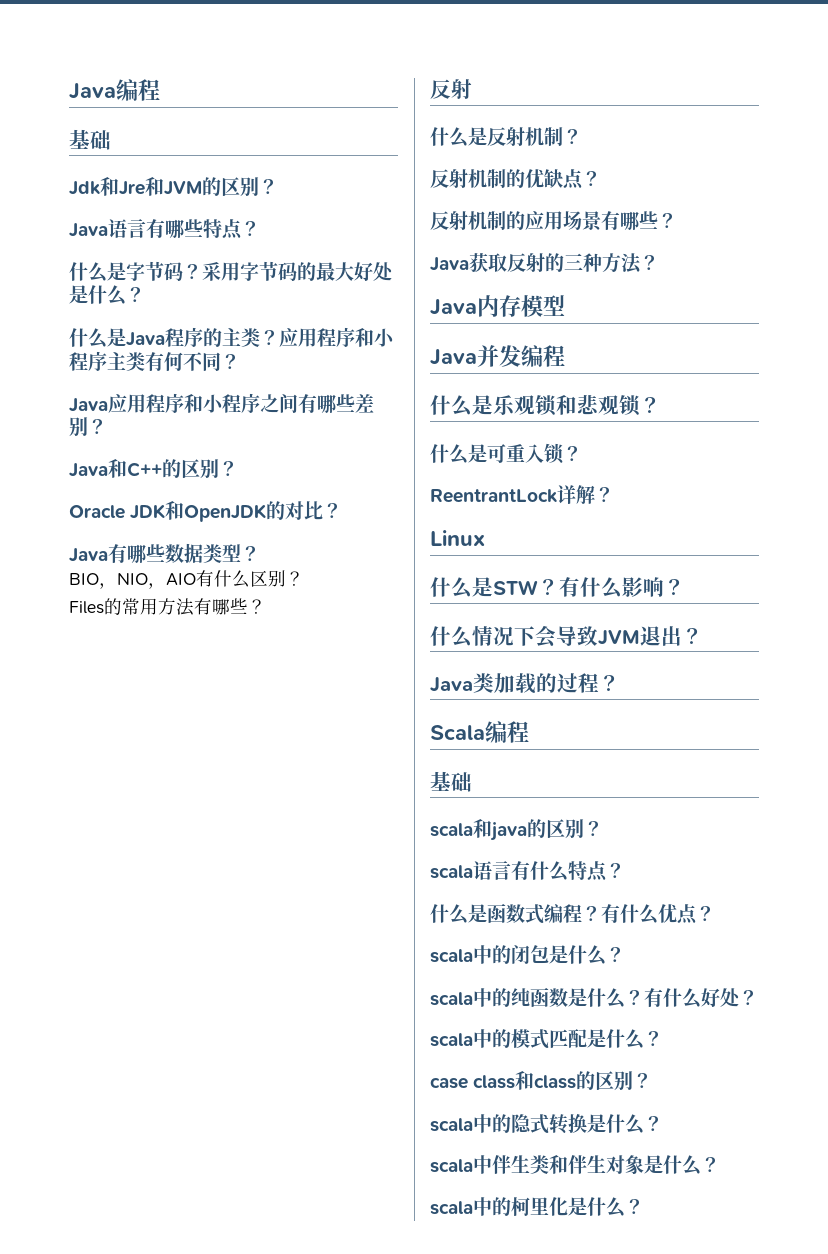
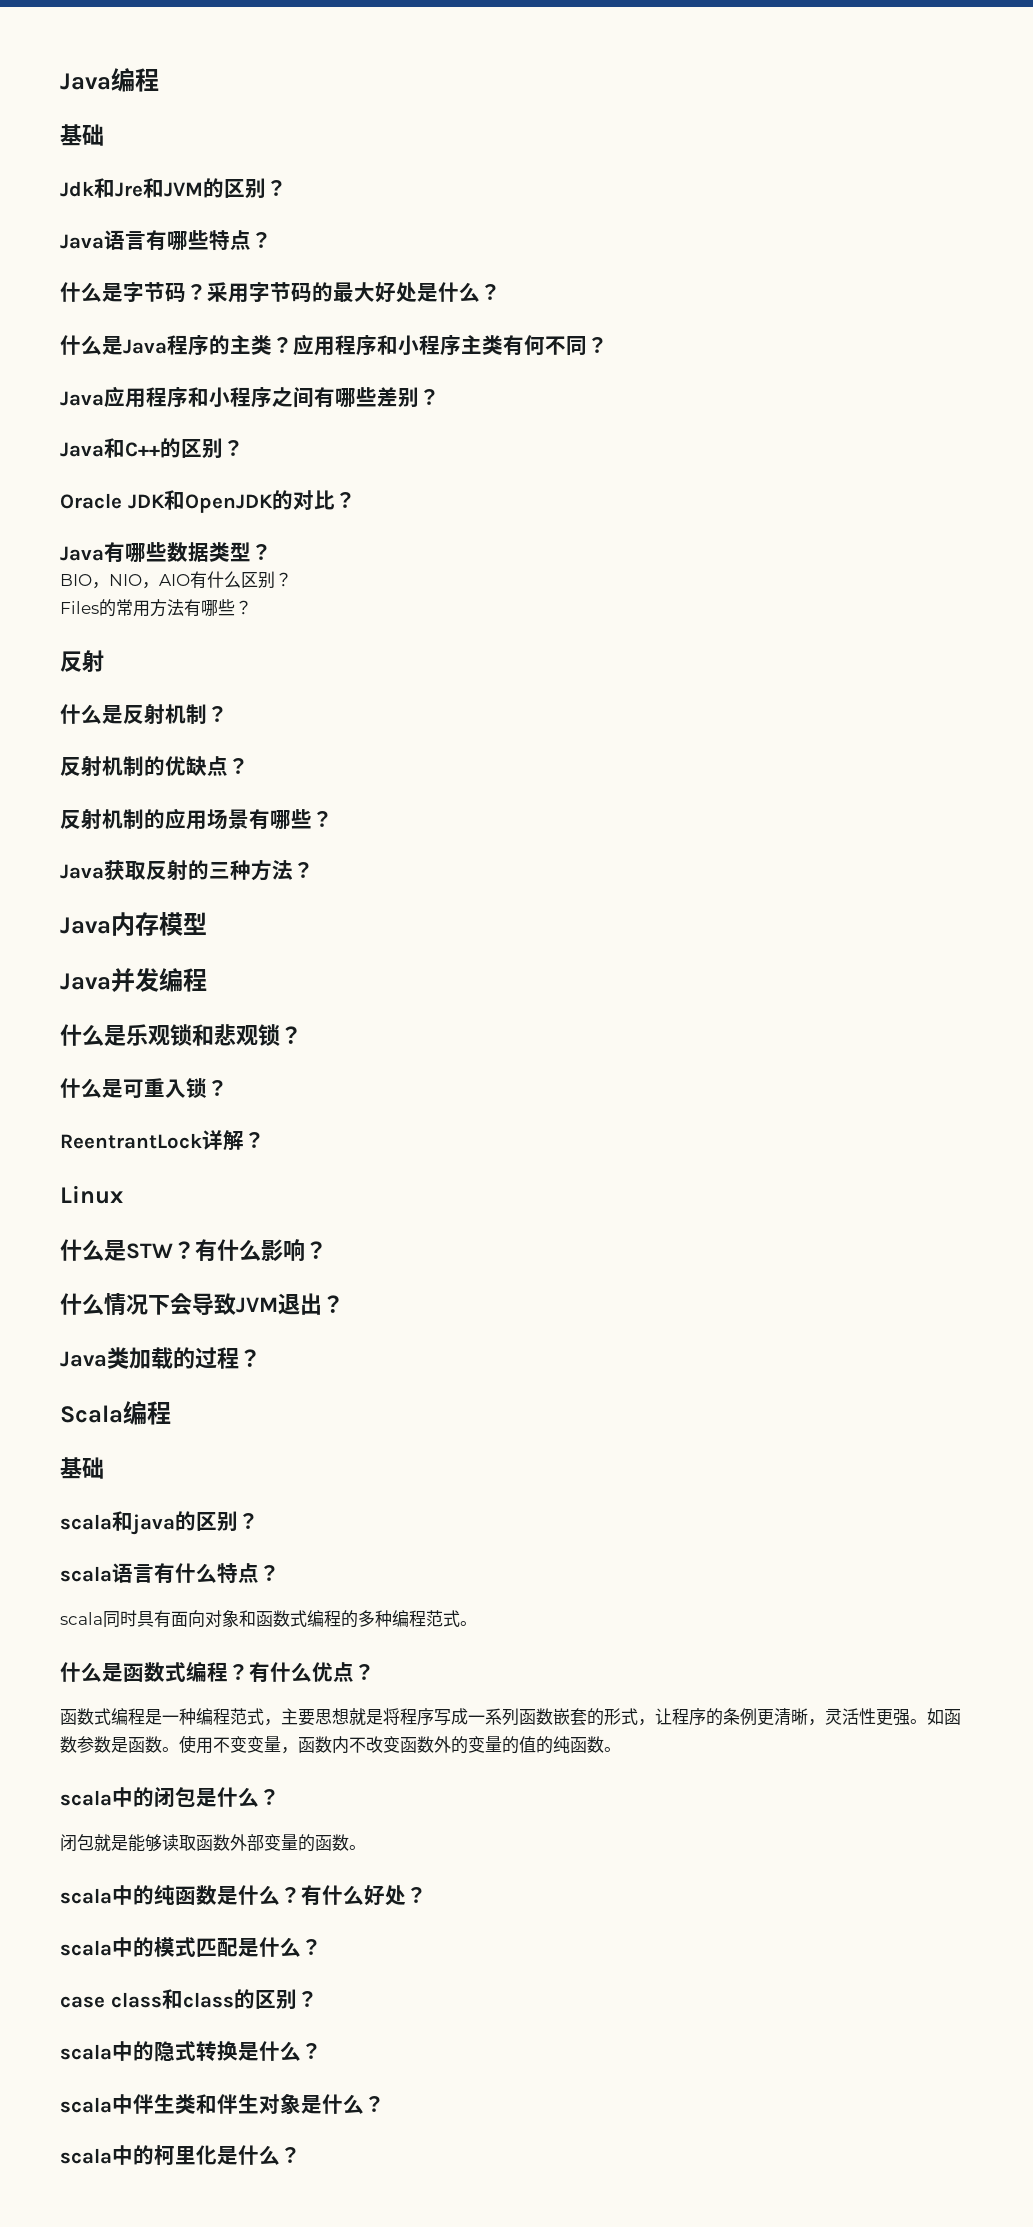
(625, 870) none -> [60,1610,477,1628] // scala同时具有⾯向对象和函数式编程的多种编程范式。
(715, 913) none -> [60,1708,961,1726] [60,1735,621,1754] // 函数式编程是一种编程范式，主要思想就是将程序写成一系列函数嵌套的形式，让程序的条例更清晰，灵活性更强。如函数参数是函数。使用不变变量，函数内不改变函数外的变量的值的纯函数。
(625, 954) none -> [60,1834,366,1852] // 闭包就是能够读取函数外部变量的函数。

